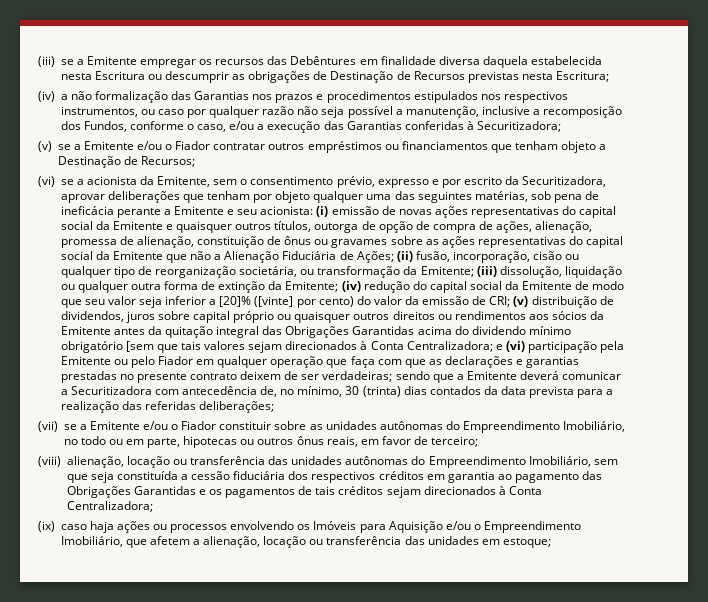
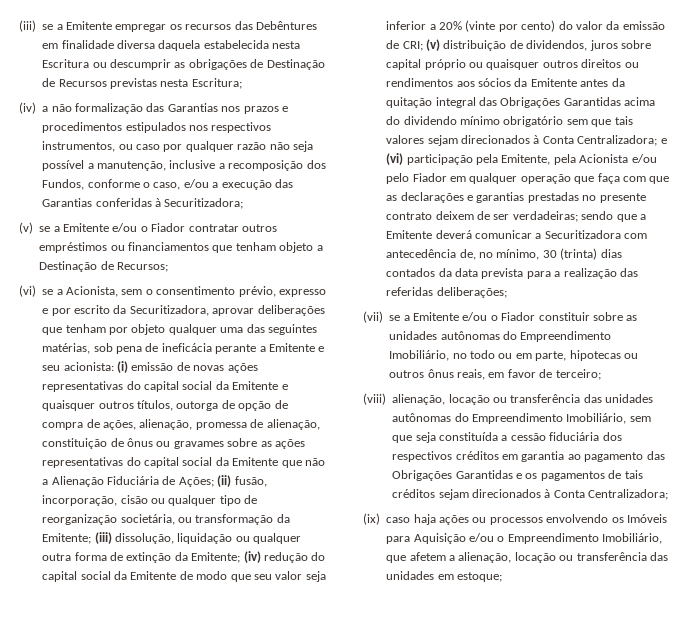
[86,176,211,187] acionista da Emitente, -> [66,286,118,297] Acionista,
[219,296,294,307] [20]% ([vinte] -> [439,20,496,32] 20% (vinte
[125,341,154,352] [sem -> [566,119,588,125] sem
[60,356,128,365] Emitente ou -> [501,154,657,165] Emitente, pela Acionista e/ou

